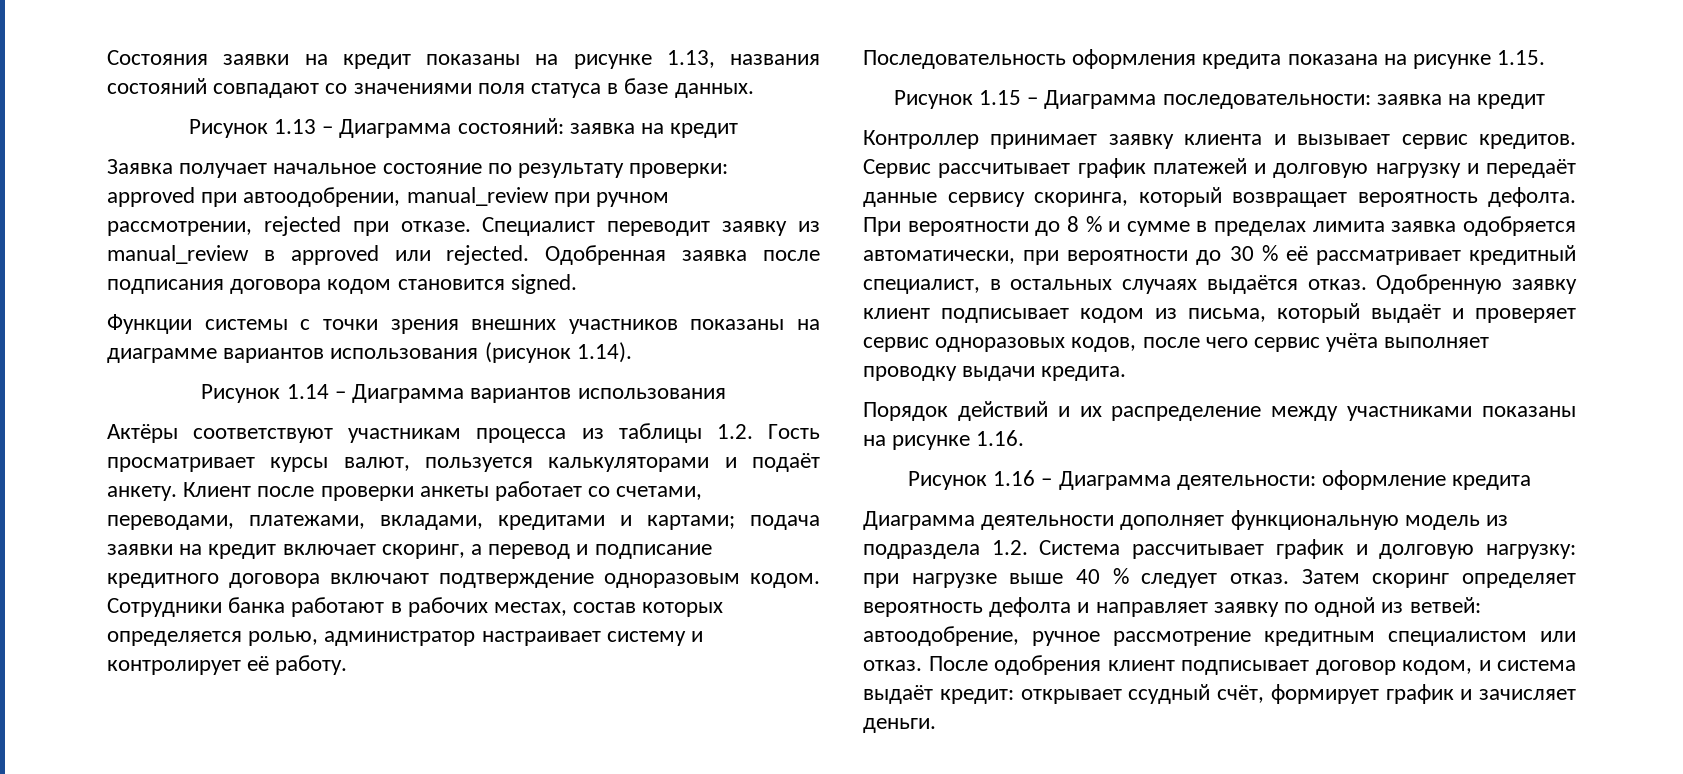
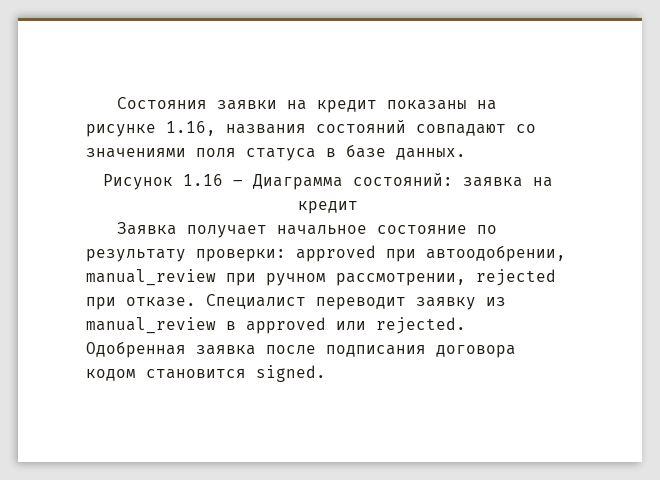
[666,50,715,68] 1.13, -> [166,121,216,136] 1.16,
[273,119,316,134] 1.13 -> [182,174,223,186] 1.16
[107,314,820,334] [107,342,632,363] [201,384,726,403] [107,423,820,443] [107,453,820,472] [107,481,703,501] [107,515,820,530] [107,544,712,559] [107,573,820,588] [107,597,724,617] [107,631,704,646] [107,655,348,675] [863,49,1546,69] [893,90,1546,109] [863,130,1576,149] [863,158,1576,178] [863,187,1576,207] [863,216,1576,236] [863,245,1576,265] [863,274,1577,294] [863,303,1576,323] [863,333,1490,352] [863,366,1127,381] [863,401,1576,421] [863,430,1025,450] [907,470,1532,490] [863,510,1509,530] [863,539,1576,559] [863,568,1576,588] [863,597,1481,617] [863,626,1576,646] [863,655,1576,675] [863,684,1576,704] [863,718,936,733] // Функции системы с точки зрения внешних участников показаны на диаграмме вариантов использования (рисунок 1.14). // Рисунок 1.14 – Диаграмма вариантов использования // Актёры соответствуют участникам процесса из таблицы 1.2. Гость просматривает курсы валют, пользуется калькуляторами и подаёт анкету. Клиент после проверки анкеты работает со счетами, переводами, платежами, вкладами, кредитами и картами; подача заявки на кредит включает скоринг, а перевод и подписание кредитного договора включают подтверждение одноразовым кодом. Сотрудники банка работают в рабочих местах, состав которых определяется ролью, администратор настраивает систему и контролирует её работу. // Последовательность оформления кредита показана на рисунке 1.15. // Рисунок 1.15 – Диаграмма последовательности: заявка на кредит // Контроллер принимает заявку клиента и вызывает сервис кредитов. Сервис рассчитывает график платежей и долговую нагрузку и передаёт данные сервису скоринга, который возвращает вероятность дефолта. При вероятности до 8 % и сумме в пределах лимита заявка одобряется автоматически, при вероятности до 30 % её рассматривает кредитный специалист, в остальных случаях выдаётся отказ. Одобренную заявку клиент подписывает кодом из письма, который выдаёт и проверяет сервис одноразовых кодов, после чего сервис учёта выполняет проводку выдачи кредита. // Порядок действий и их распределение между участниками показаны на рисунке 1.16. // Рисунок 1.16 – Диаграмма деятельности: оформление кредита // Диаграмма деятельности дополняет функциональную модель из подраздела 1.2. Система рассчитывает график и долговую нагрузку: при нагрузке выше 40 % следует отказ. Затем скоринг определяет вероятность дефолта и направляет заявку по одной из ветвей: автоодобрение, ручное рассмотрение кредитным специалистом или отказ. После одобрения клиент подписывает договор кодом, и система выдаёт кредит: открывает ссудный счёт, формирует график и зачисляет деньги. -> (326, 373) none

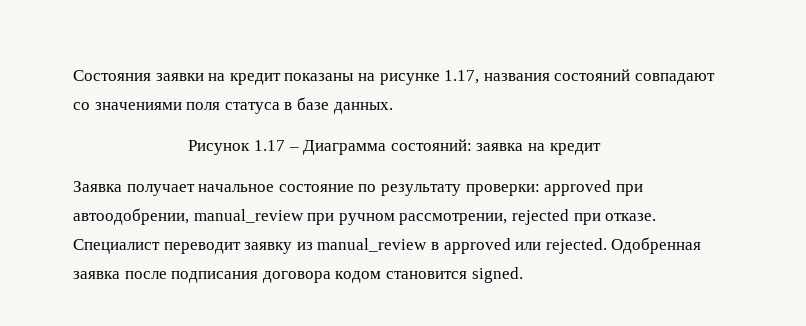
[166,121,216,136] 1.16, -> [444,70,480,84] 1.17,
[182,174,223,186] 1.16 -> [254,140,286,151] 1.17

